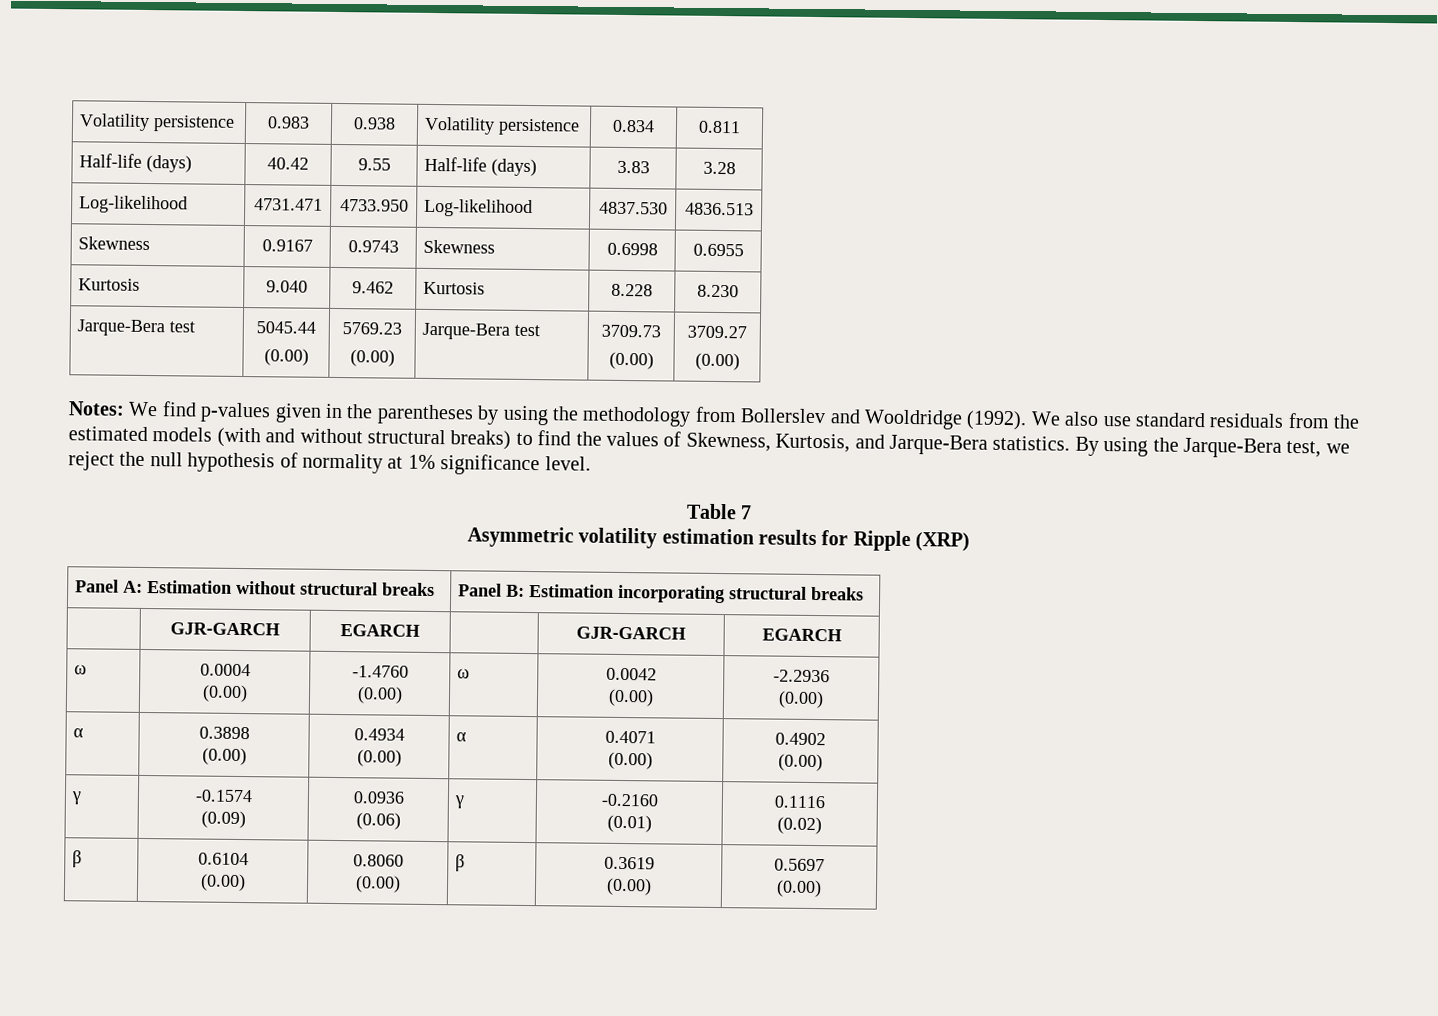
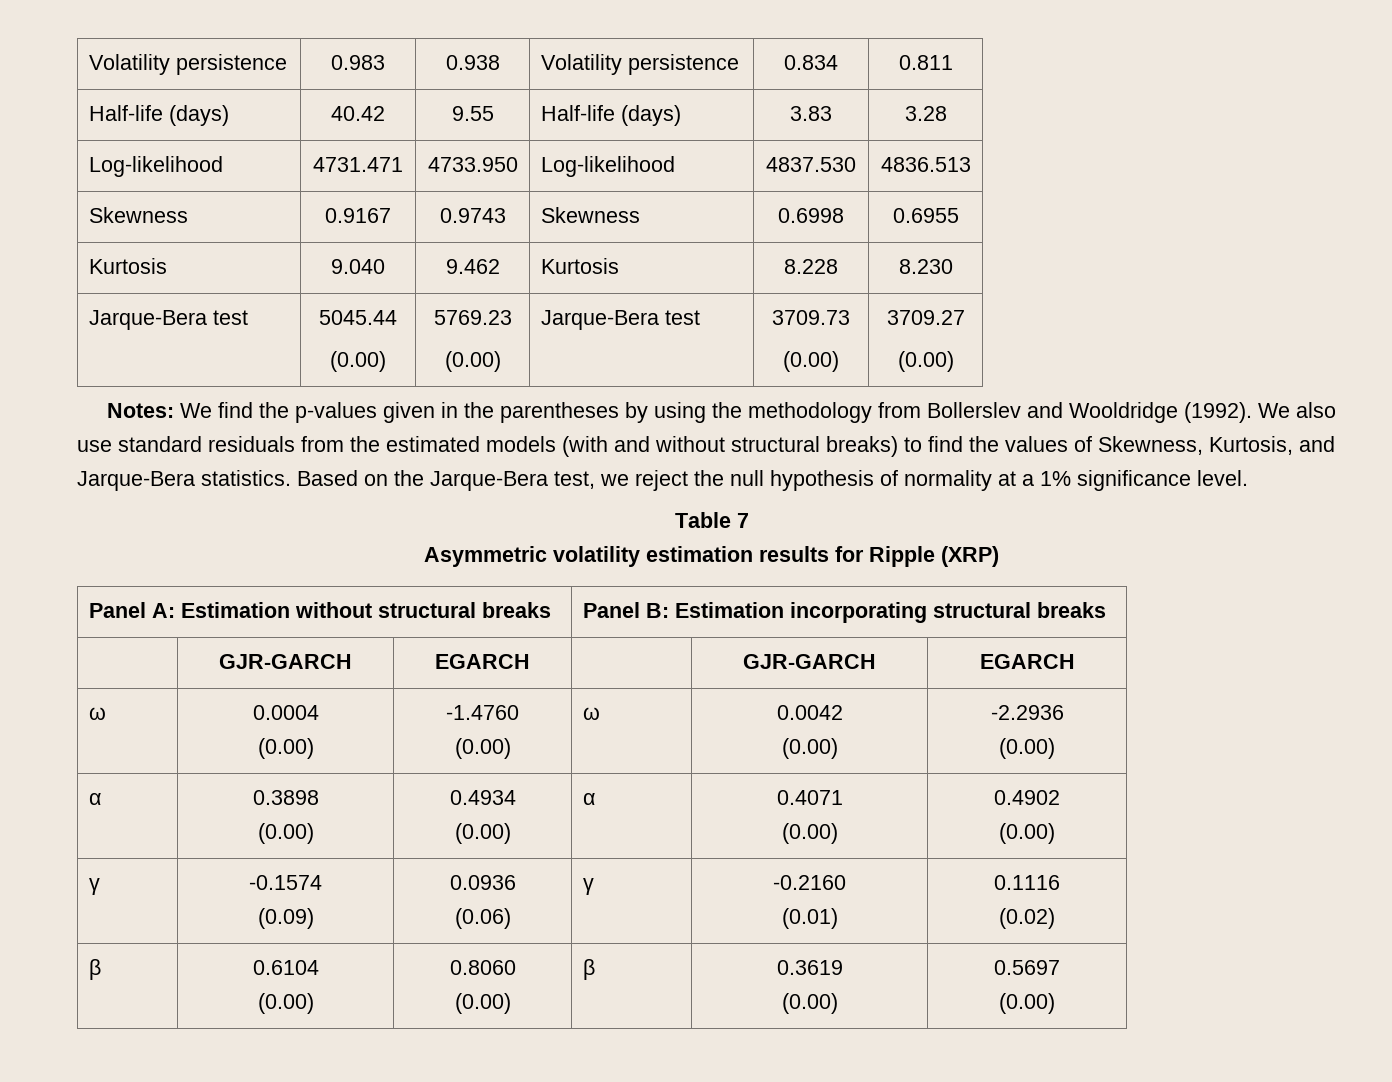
(197, 409) none -> [259,402,290,418] the
[1074,436,1149,457] By using -> [297,470,388,486] Based on
(404, 462) none -> [1022,474,1034,486] a

